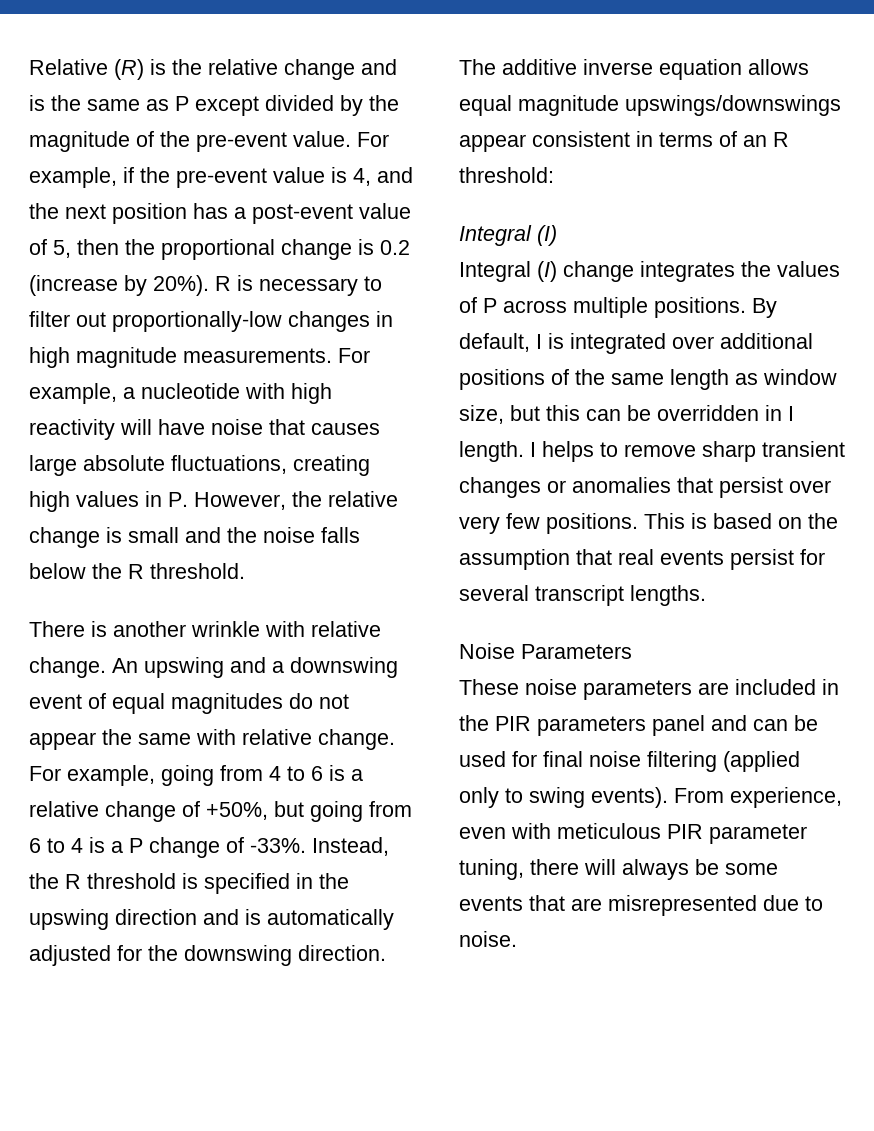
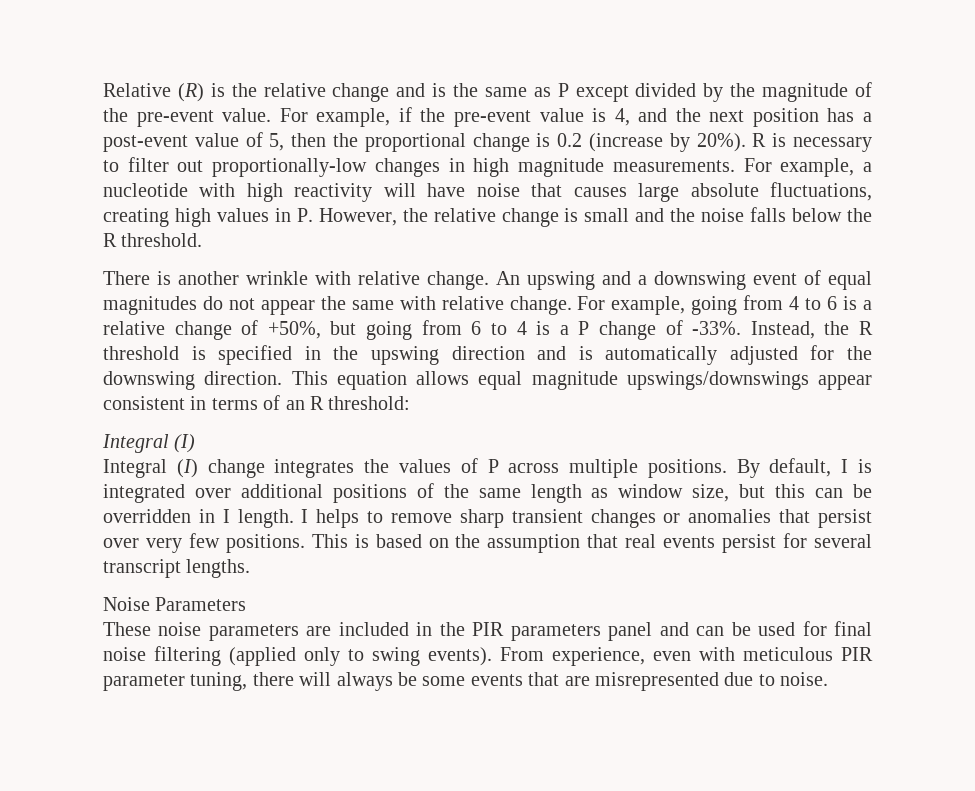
[459,59,653,75] The additive inverse -> [291,371,328,385] This

